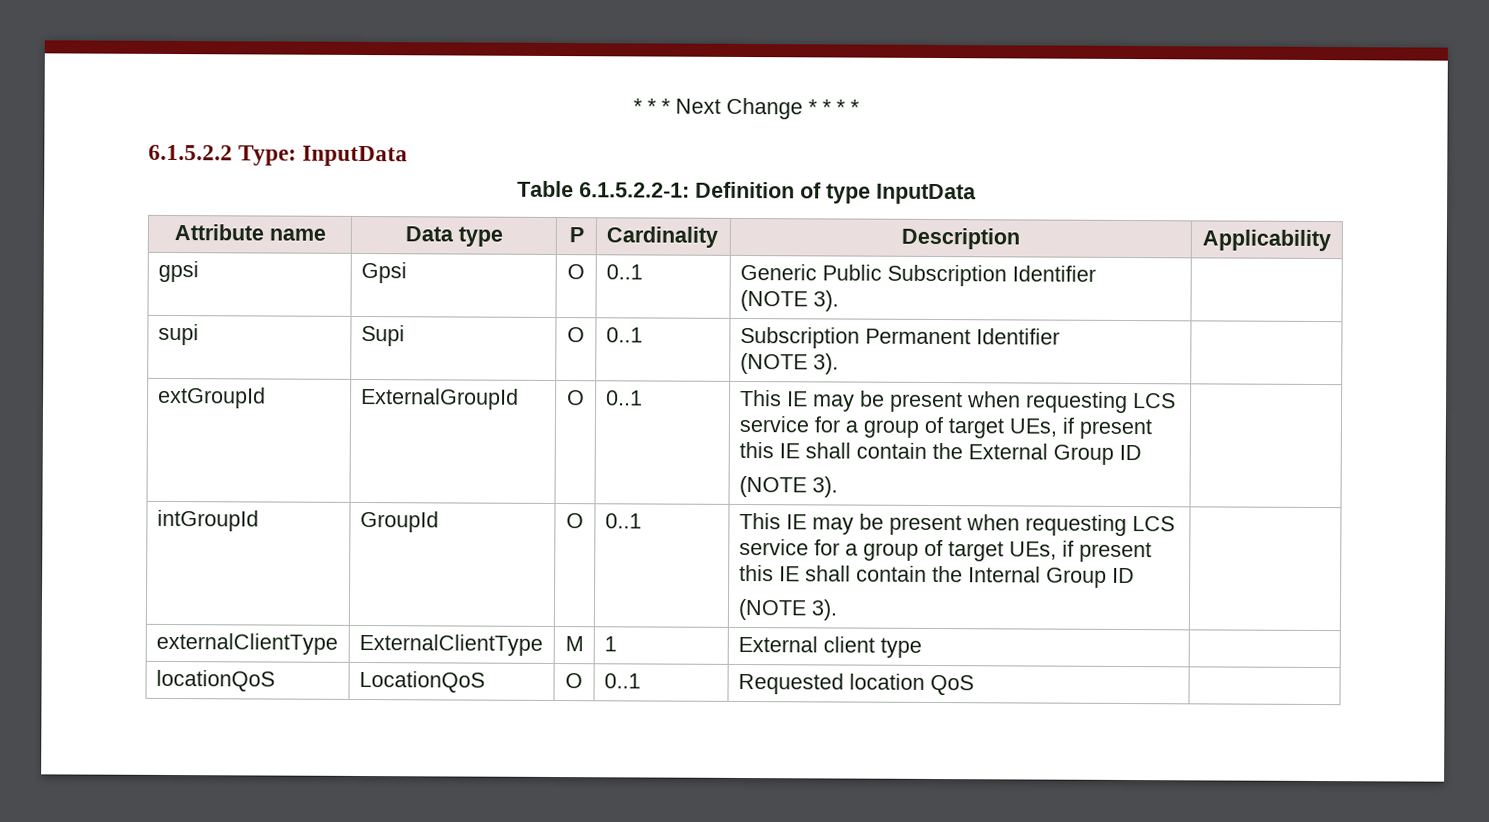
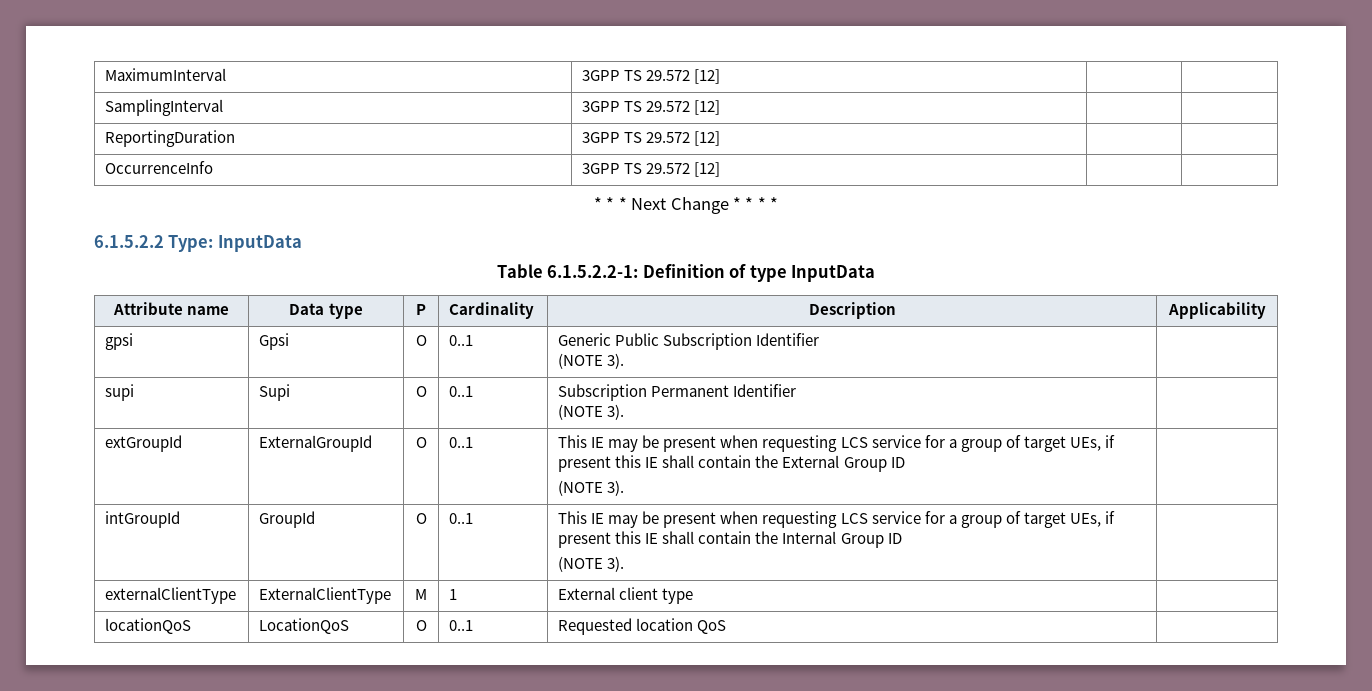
(633, 106) none -> [105,68,227,81] [582,69,721,84] [105,99,224,116] [582,100,721,115] [105,130,236,147] [582,131,721,146] [105,161,214,174] [582,162,721,177] MaximumInterval | 3GPP TS 29.572 [12] | | // SamplingInterval | 3GPP TS 29.572 [12] | | // ReportingDuration | 3GPP TS 29.572 [12] | | // OccurrenceInfo | 3GPP TS 29.572 [12] | | //

